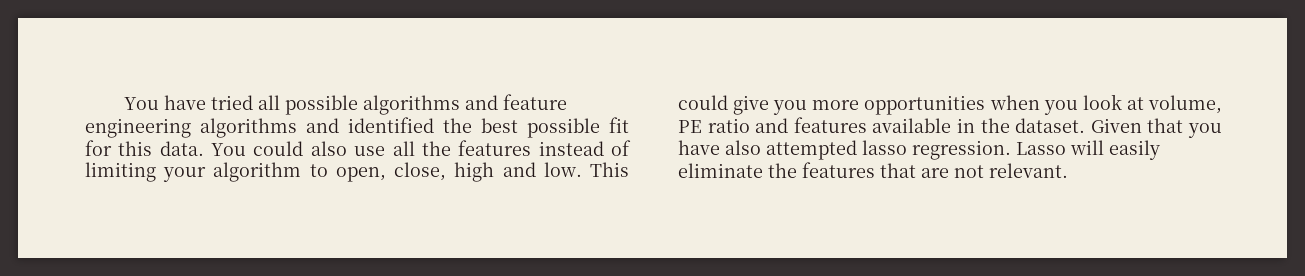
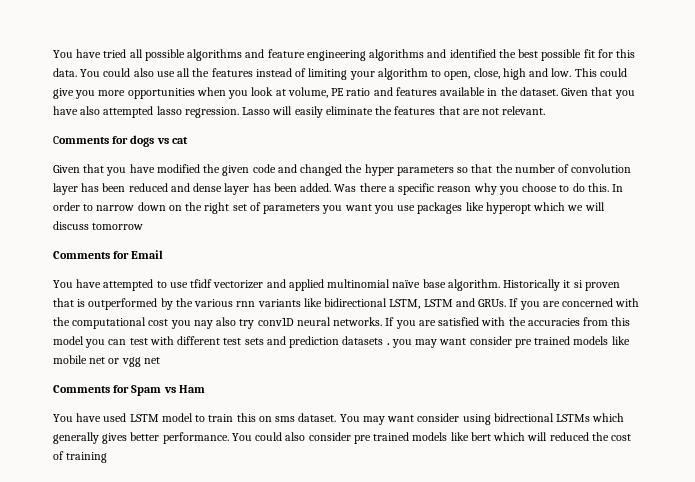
(1068, 170) none -> [53,135,188,147] [53,164,632,176] [53,183,624,195] [53,202,605,214] [53,221,144,230] [53,250,164,259] [53,279,620,291] [53,298,640,310] [53,317,631,329] [53,336,630,348] [53,355,160,367] [53,385,205,396] [53,413,625,425] [53,432,632,444] [53,451,108,463] // Comments for dogs vs cat // Given that you have modified the given code and changed the hyper parameters so that the number of convolution layer has been reduced and dense layer has been added. Was there a specific reason why you choose to do this. In order to narrow down on the right set of parameters you want you use packages like hyperopt which we will discuss tomorrow // Comments for Email // You have attempted to use tfidf vectorizer and applied multinomial naïve base algorithm. Historically it si proven that is outperformed by the various rnn variants like bidirectional LSTM, LSTM and GRUs. If you are concerned with the computational cost you nay also try conv1D neural networks. If you are satisfied with the accuracies from this model you can test with different test sets and prediction datasets . you may want consider pre trained models like mobile net or vgg net // Comments for Spam vs Ham // You have used LSTM model to train this on sms dataset. You may want consider using bidrectional LSTMs which generally gives better performance. You could also consider pre trained models like bert which will reduced the cost of training

